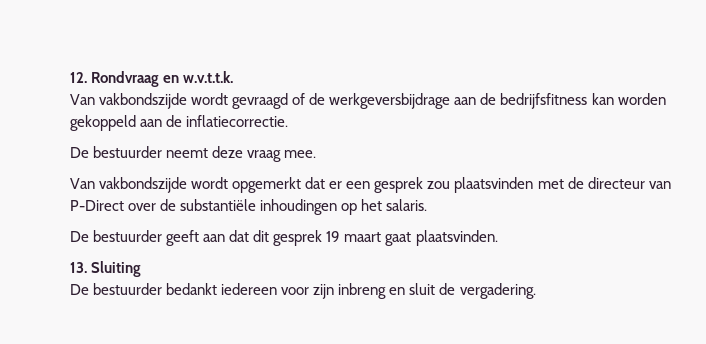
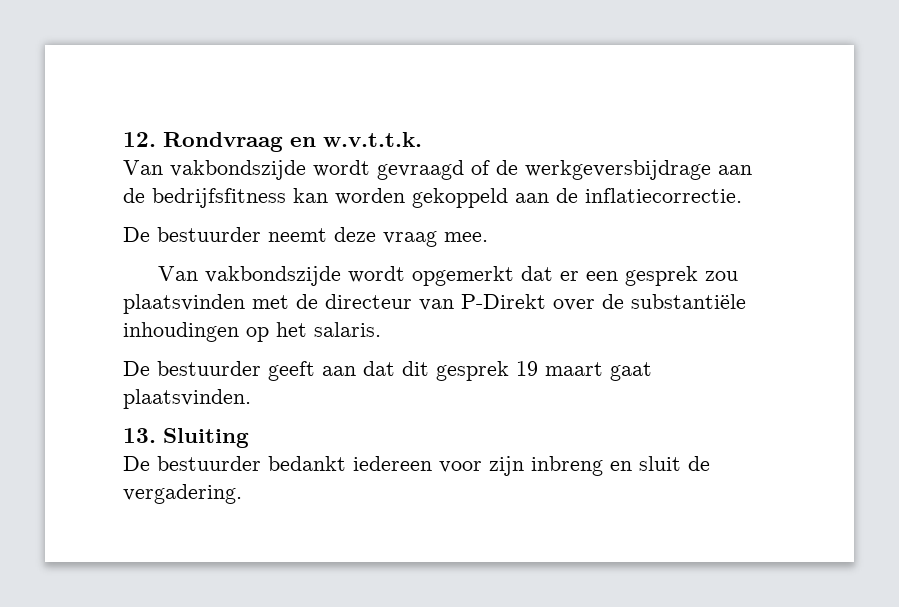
[70,200,124,211] P-Direct -> [461,294,546,309] P-Direkt

